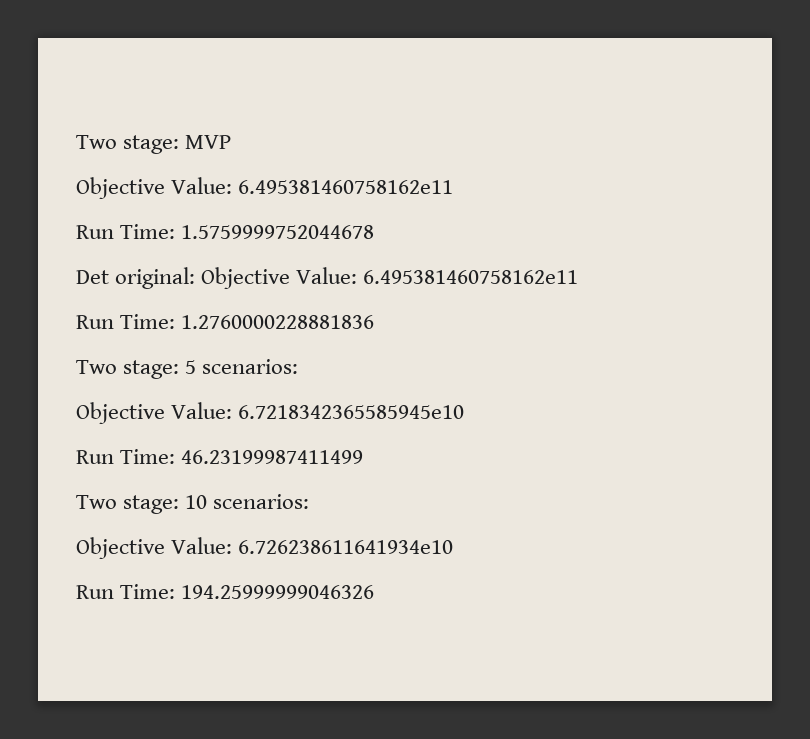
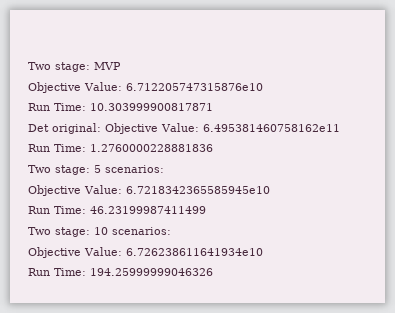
[238,180,454,194] [76,224,375,239] 6.495381460758162e11 // Run Time: 1.5759999752044678 -> [126,83,263,91] [28,103,213,111] 6.712205747315876e10 // Run Time: 10.303999900817871

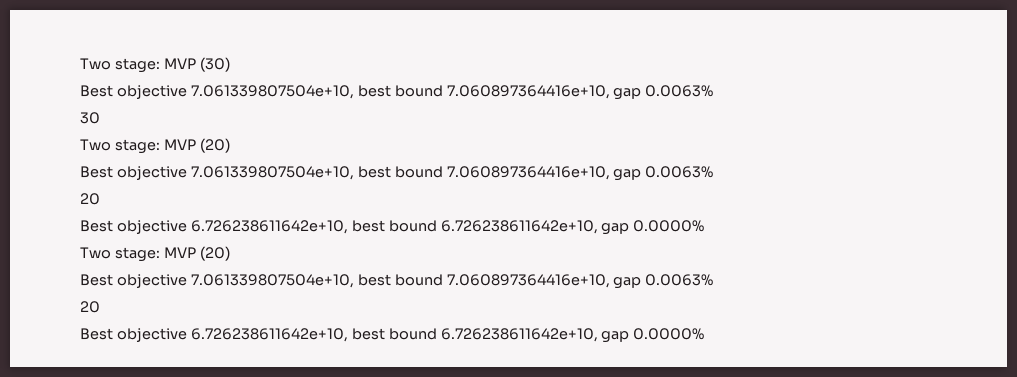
[28,62,121,72] [28,82,263,93] [28,103,213,111] [28,123,340,134] [28,144,213,152] [28,165,164,175] [28,185,270,196] [28,206,206,214] [28,227,171,237] [28,247,263,258] [28,268,213,276] Two stage: MVP // Objective Value: 6.712205747315876e10 // Run Time: 10.303999900817871 // Det original: Objective Value: 6.495381460758162e11 // Run Time: 1.2760000228881836 // Two stage: 5 scenarios: // Objective Value: 6.7218342365585945e10 // Run Time: 46.23199987411499 // Two stage: 10 scenarios: // Objective Value: 6.726238611641934e10 // Run Time: 194.25999999046326 -> [80,57,230,73] [80,85,714,100] [80,112,100,124] [80,138,230,154] [80,166,714,181] [80,193,100,205] [80,220,705,235] [80,246,230,262] [80,274,714,289] [80,301,100,313] [80,328,705,343] Two stage: MVP (30) // Best objective 7.061339807504e+10, best bound 7.060897364416e+10, gap 0.0063% // 30 // Two stage: MVP (20) // Best objective 7.061339807504e+10, best bound 7.060897364416e+10, gap 0.0063% // 20 // Best objective 6.726238611642e+10, best bound 6.726238611642e+10, gap 0.0000% // Two stage: MVP (20) // Best objective 7.061339807504e+10, best bound 7.060897364416e+10, gap 0.0063% // 20 // Best objective 6.726238611642e+10, best bound 6.726238611642e+10, gap 0.0000%

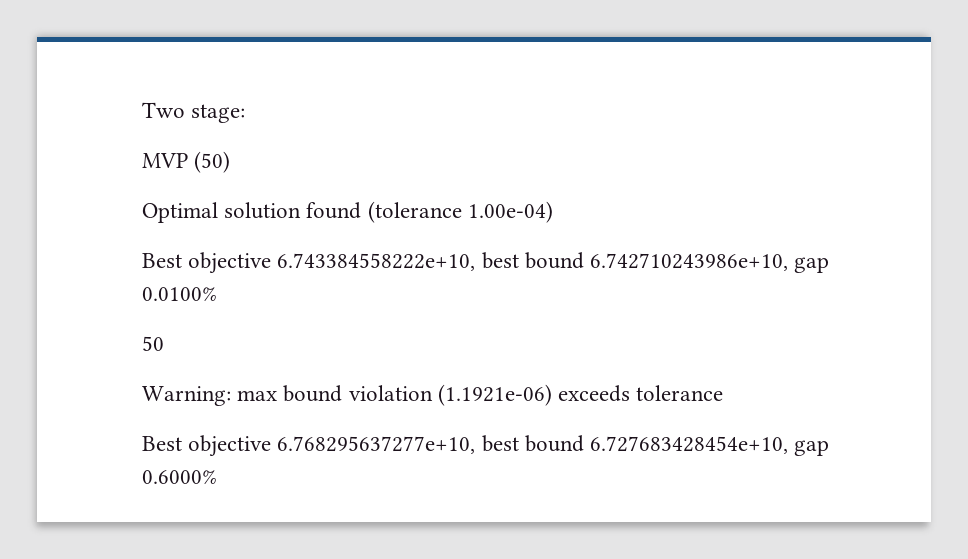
[80,57,230,73] [80,85,714,100] [80,112,100,124] [80,138,230,154] [80,166,714,181] [80,193,100,205] [80,220,705,235] [80,246,230,262] [80,274,714,289] [80,301,100,313] [80,328,705,343] Two stage: MVP (30) // Best objective 7.061339807504e+10, best bound 7.060897364416e+10, gap 0.0063% // 30 // Two stage: MVP (20) // Best objective 7.061339807504e+10, best bound 7.060897364416e+10, gap 0.0063% // 20 // Best objective 6.726238611642e+10, best bound 6.726238611642e+10, gap 0.0000% // Two stage: MVP (20) // Best objective 7.061339807504e+10, best bound 7.060897364416e+10, gap 0.0063% // 20 // Best objective 6.726238611642e+10, best bound 6.726238611642e+10, gap 0.0000% -> [142,102,246,123] [142,151,231,173] [142,201,553,223] [142,252,830,274] [142,287,217,301] [142,336,164,351] [142,384,724,406] [142,435,830,457] [142,470,217,484] Two stage: // MVP (50) // Optimal solution found (tolerance 1.00e-04) // Best objective 6.743384558222e+10, best bound 6.742710243986e+10, gap 0.0100% // 50 // Warning: max bound violation (1.1921e-06) exceeds tolerance // Best objective 6.768295637277e+10, best bound 6.727683428454e+10, gap 0.6000%

